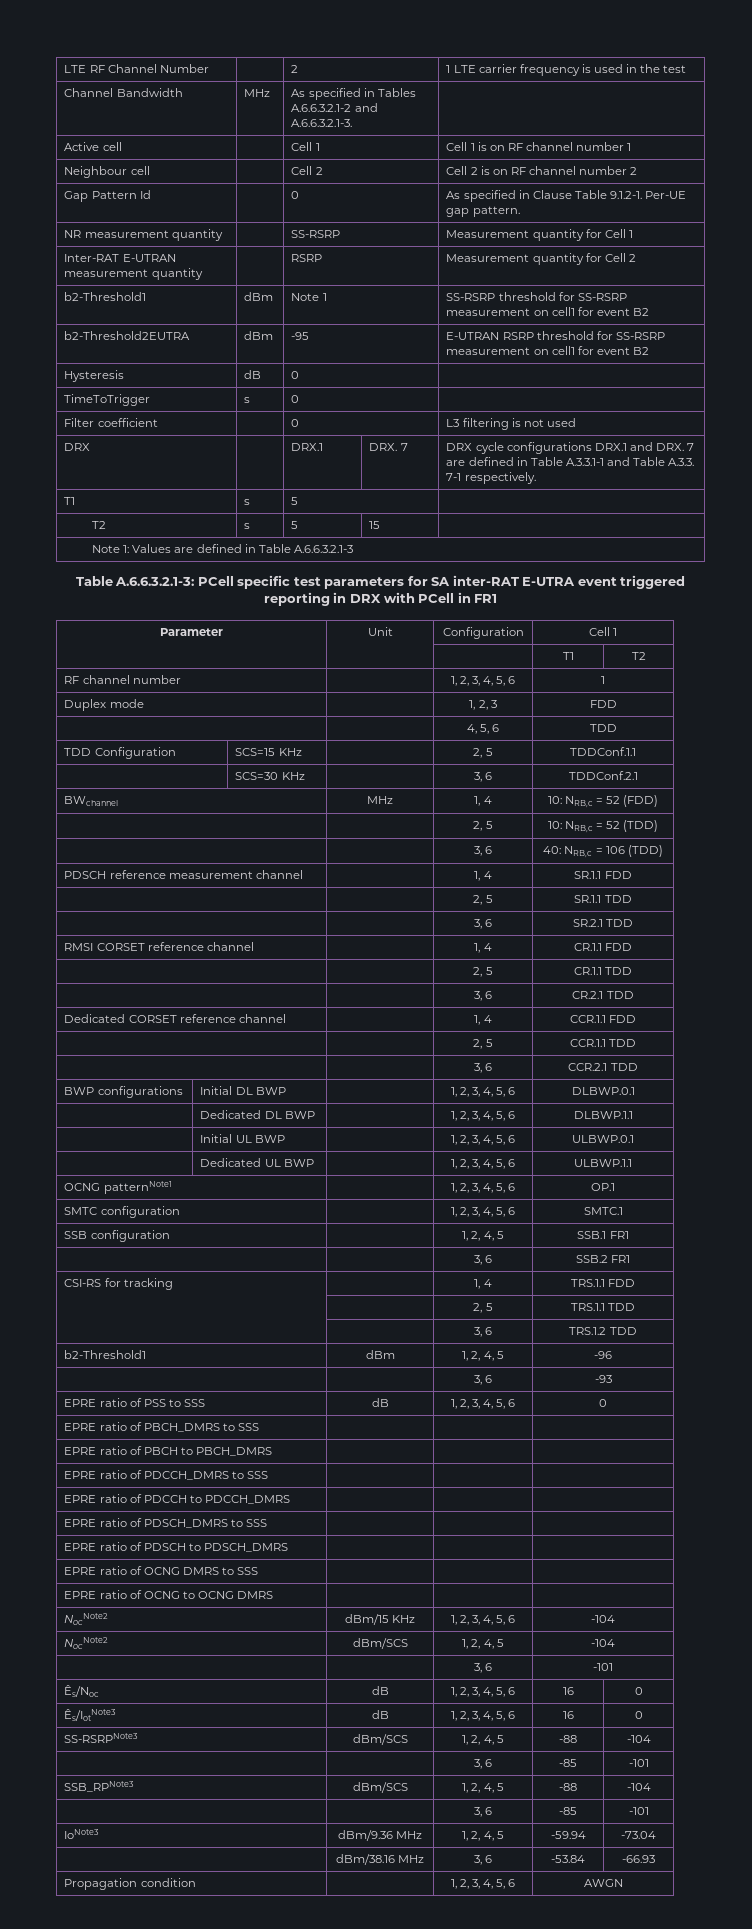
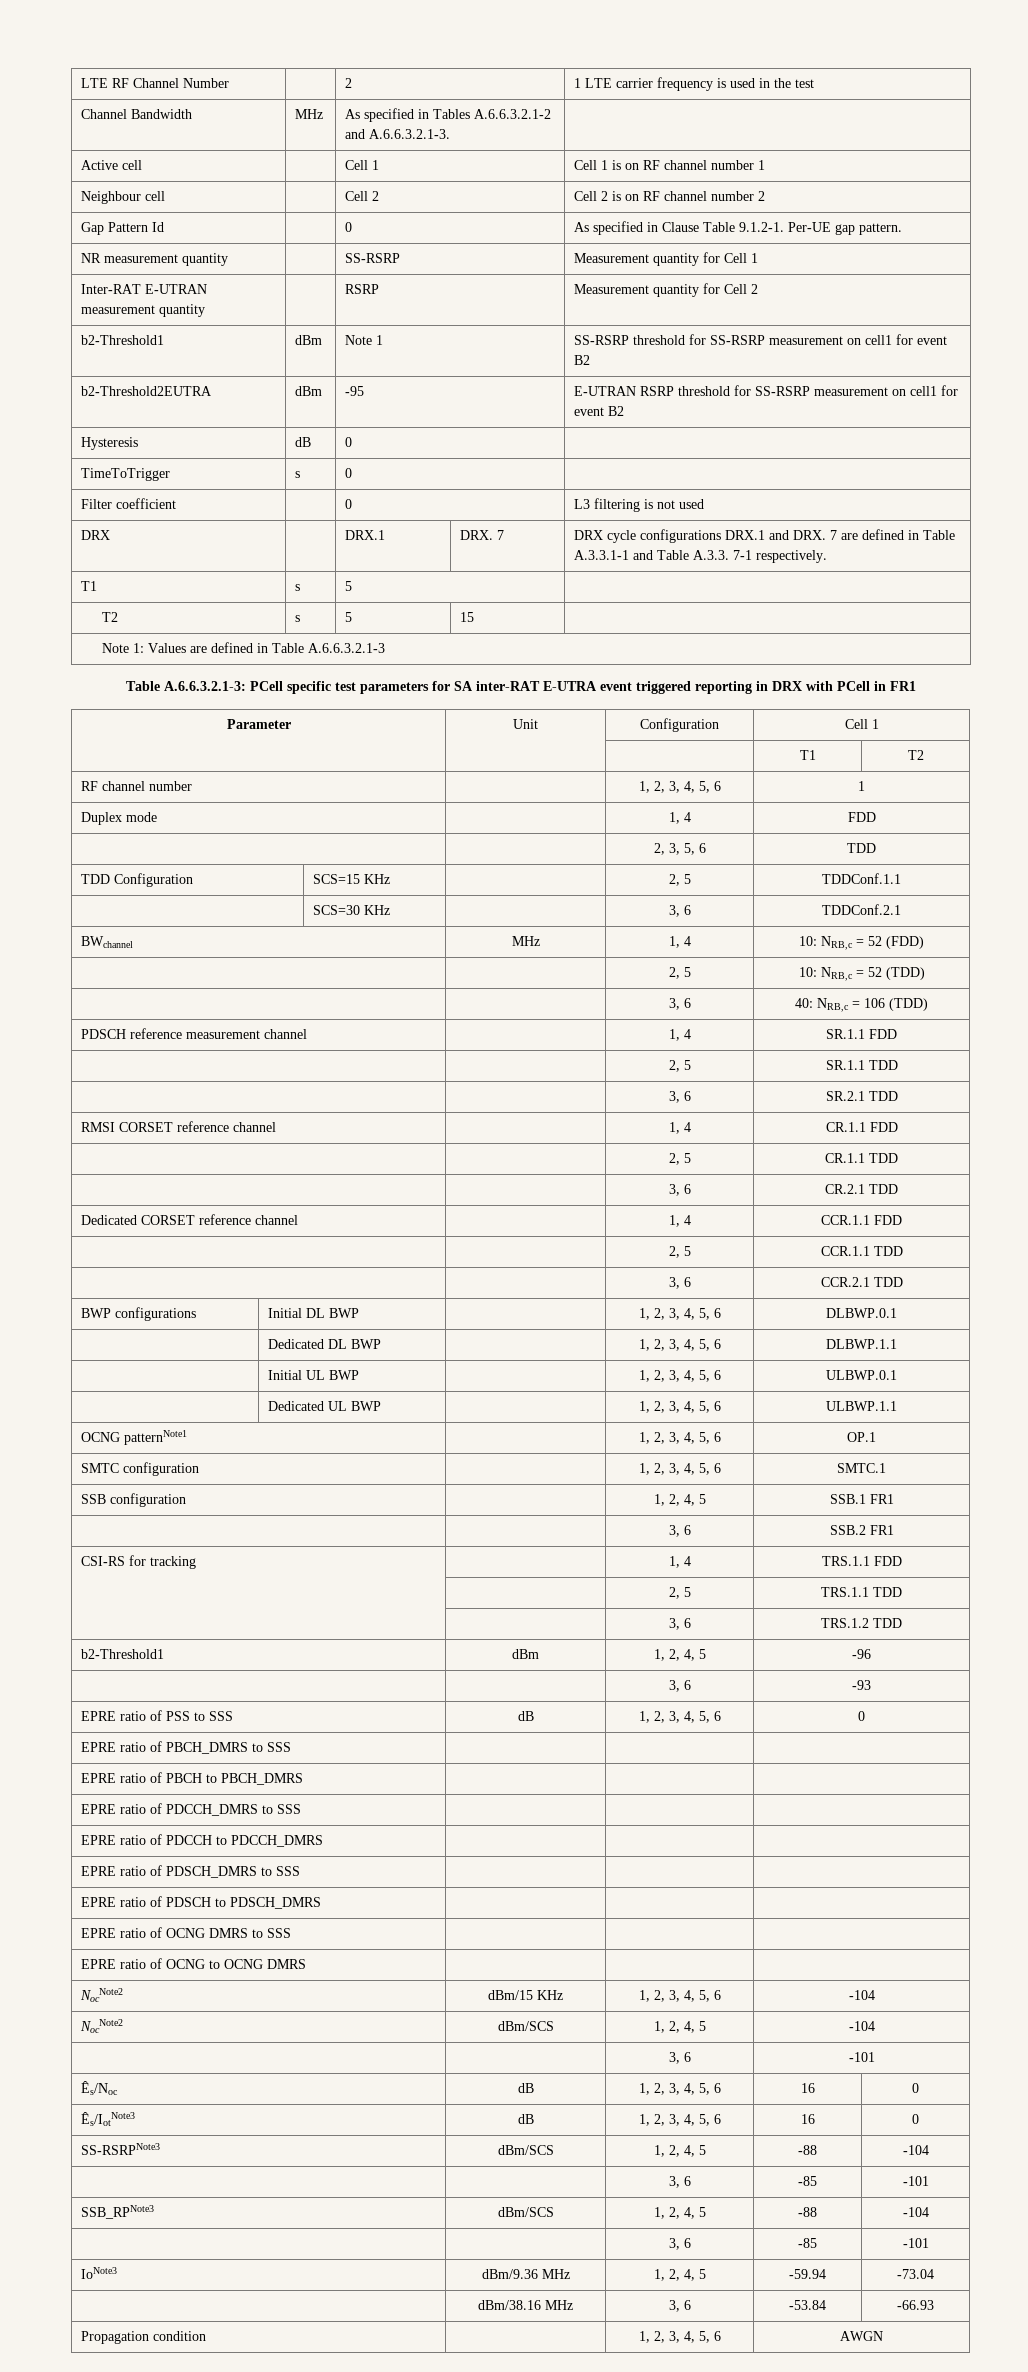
[478,700,497,710] [589,700,617,708] [466,724,477,734] 2, 3 | FDD // | | 4, -> [683,812,691,822] [847,812,876,822] [653,843,680,855] 4 | FDD // | | 2, 3,

